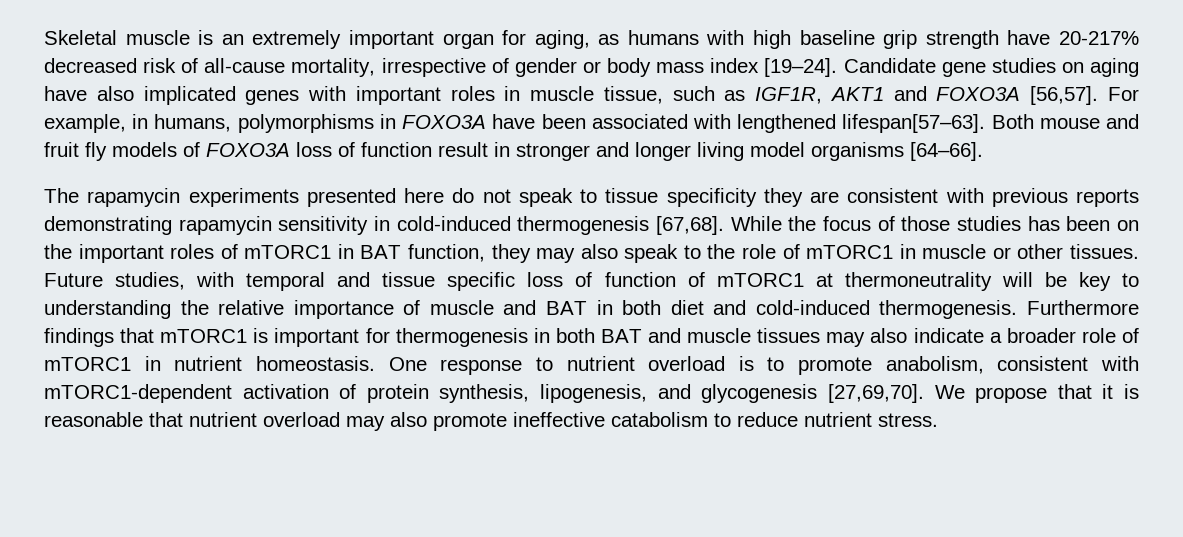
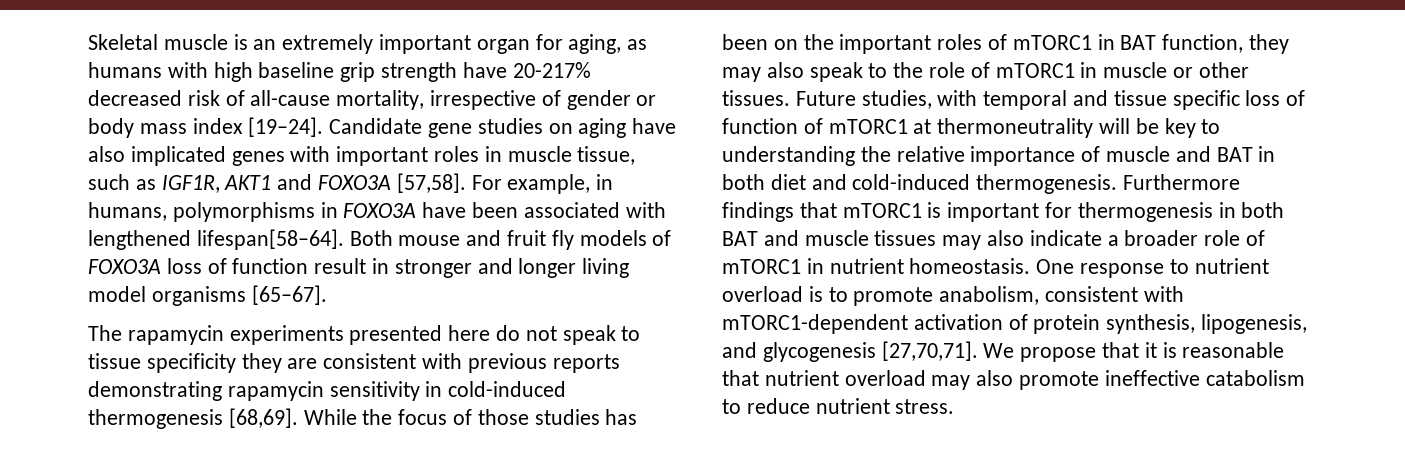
[1030,86,1099,105] [56,57]. -> [396,173,466,193] [57,58].
[842,114,986,133] lifespan[57–63]. -> [196,229,344,250] lifespan[58–64].
[910,142,983,161] [64–66]. -> [251,285,327,305] [65–67].
[656,216,724,235] [67,68]. -> [228,408,298,428] [68,69].
[827,384,924,403] [27,69,70]. -> [881,341,978,361] [27,70,71].

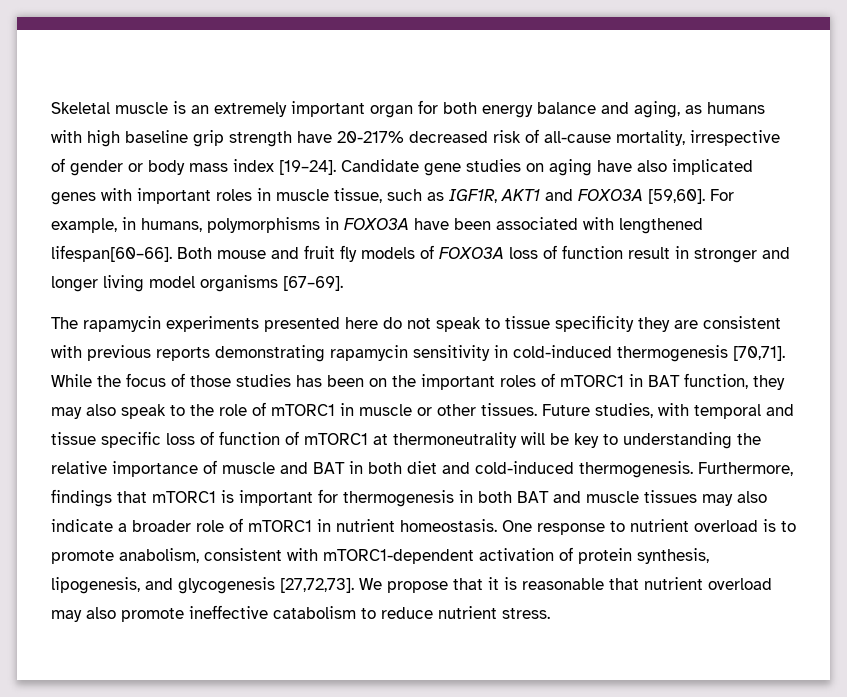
(563, 42) none -> [443,102,629,118] both energy balance and
[396,173,466,193] [57,58]. -> [648,189,705,204] [59,60].
[196,229,344,250] lifespan[58–64]. -> [51,245,172,262] lifespan[60–66].
[251,285,327,305] [65–67]. -> [283,276,343,291] [67–69].
[228,408,298,428] [68,69]. -> [733,346,785,361] [70,71].
[1123,174,1241,190] Furthermore -> [698,462,793,476] Furthermore,
[881,341,978,361] [27,70,71]. -> [280,578,354,593] [27,72,73].

